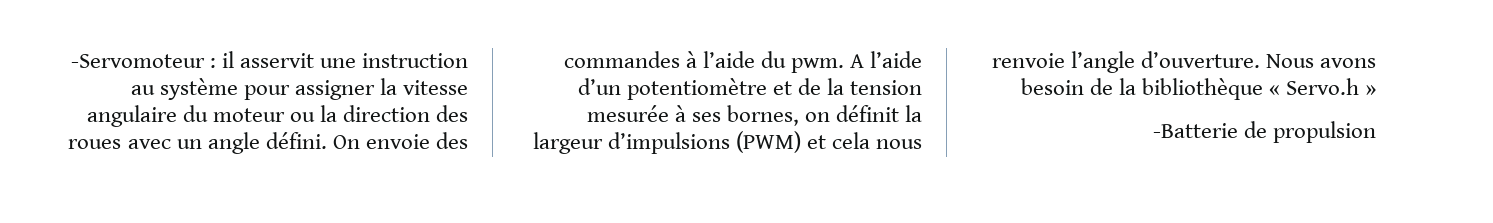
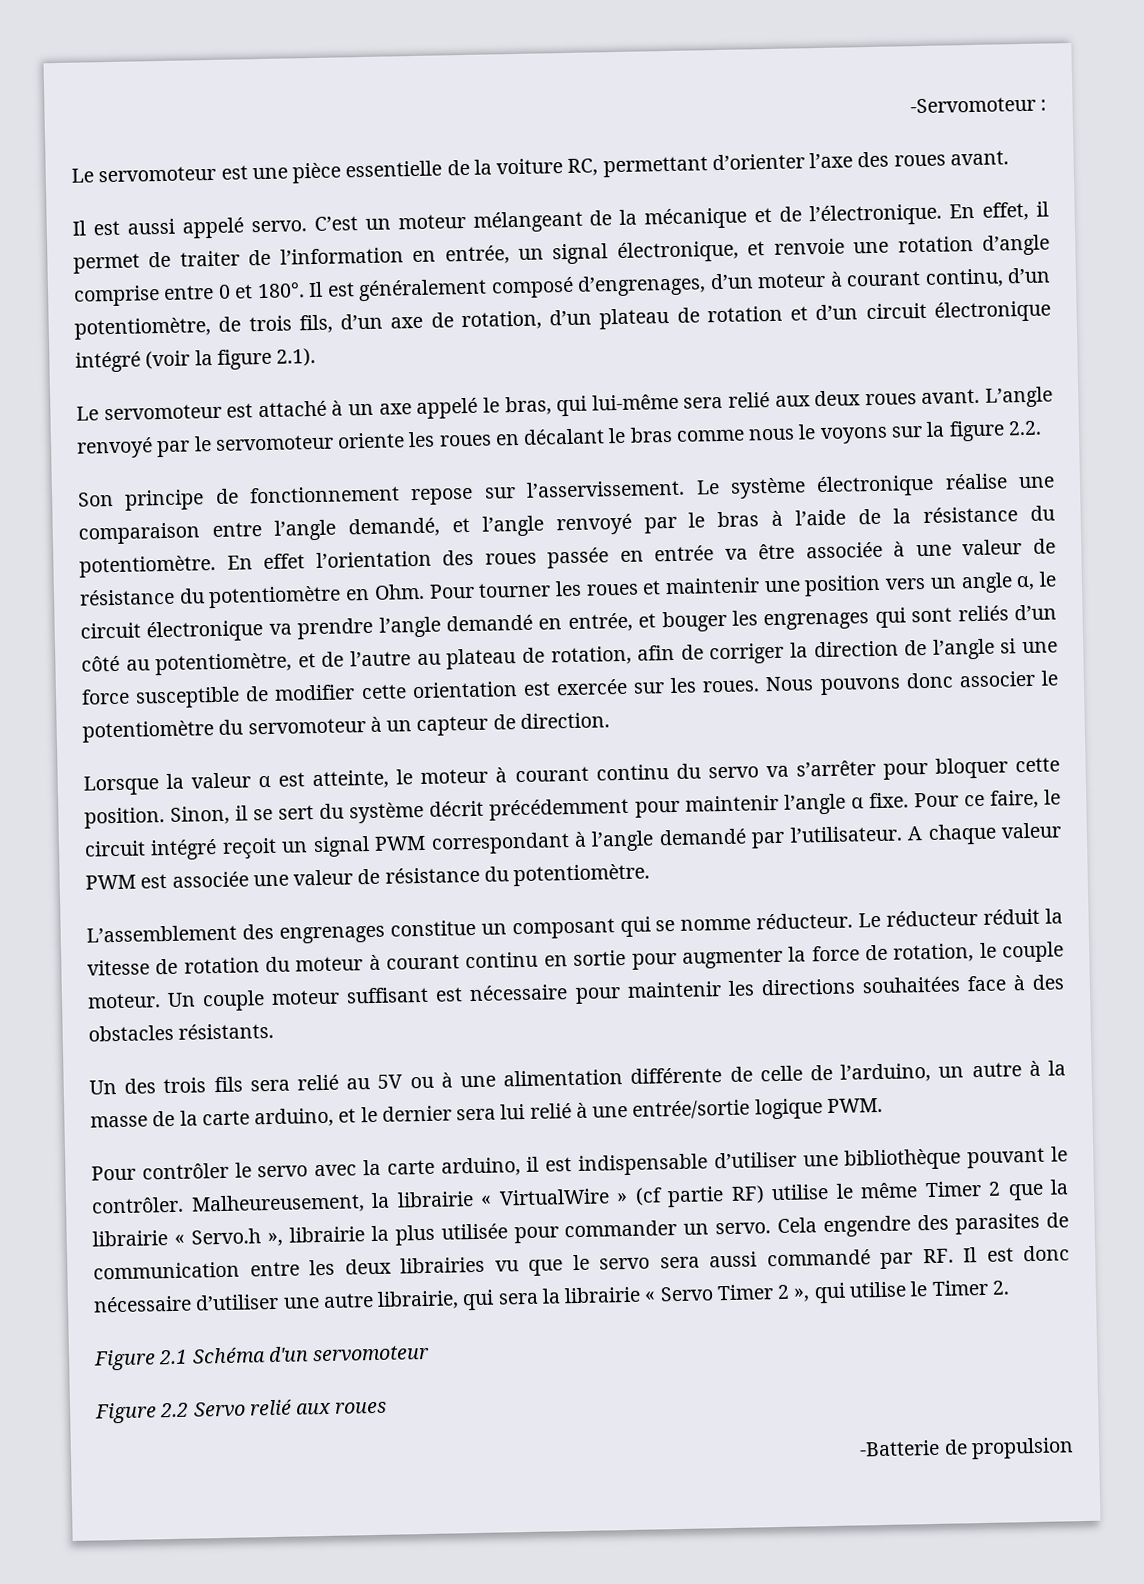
[221,51,468,68] [130,78,468,100] [86,105,468,127] [68,132,468,154] [563,51,922,73] [577,78,922,100] [586,105,922,126] [532,131,922,154] [991,51,1376,73] [1020,78,1376,100] il asservit une instruction au système pour assigner la vitesse angulaire du moteur ou la direction des roues avec un angle défini. On envoie des commandes à l’aide du pwm. A l’aide d’un potentiomètre et de la tension mesurée à ses bornes, on définit la largeur d’impulsions (PWM) et cela nous renvoie l’angle d’ouverture. Nous avons besoin de la bibliothèque « Servo.h » -> [71,150,1009,184] [72,201,1050,239] [73,234,1050,274] [73,267,1051,307] [74,300,1051,340] [75,347,317,373] [76,386,1053,421] [76,420,1042,459] [78,473,1055,511] [78,505,1055,545] [79,538,1056,578] [79,571,1058,609] [80,604,1057,643] [81,638,1058,676] [81,670,1058,709] [82,712,610,743] [83,757,1060,796] [84,789,1061,829] [84,822,1061,861] [85,863,651,890] [86,908,1063,944] [87,941,1065,976] [87,974,1064,1012] [88,1022,275,1042] [89,1060,1067,1095] [90,1097,883,1128] [91,1146,1068,1181] [91,1179,1069,1215] [92,1212,1069,1247] [93,1245,1070,1280] [93,1279,1009,1313] [93,1344,431,1371] [94,1399,388,1424] // Le servomoteur est une pièce essentielle de la voiture RC, permettant d’orienter l’axe des roues avant. // Il est aussi appelé servo. C’est un moteur mélangeant de la mécanique et de l’électronique. En effet, il permet de traiter de l’information en entrée, un signal électronique, et renvoie une rotation d’angle comprise entre 0 et 180°. Il est généralement composé d’engrenages, d’un moteur à courant continu, d’un potentiomètre, de trois fils, d’un axe de rotation, d’un plateau de rotation et d’un circuit électronique intégré (voir la figure 2.1). // Le servomoteur est attaché à un axe appelé le bras, qui lui-même sera relié aux deux roues avant. L’angle renvoyé par le servomoteur oriente les roues en décalant le bras comme nous le voyons sur la figure 2.2. // Son principe de fonctionnement repose sur l’asservissement. Le système électronique réalise une comparaison entre l’angle demandé, et l’angle renvoyé par le bras à l’aide de la résistance du potentiomètre. En effet l’orientation des roues passée en entrée va être associée à une valeur de résistance du potentiomètre en Ohm. Pour tourner les roues et maintenir une position vers un angle α, le circuit électronique va prendre l’angle demandé en entrée, et bouger les engrenages qui sont reliés d’un côté au potentiomètre, et de l’autre au plateau de rotation, afin de corriger la direction de l’angle si une force susceptible de modifier cette orientation est exercée sur les roues. Nous pouvons donc associer le potentiomètre du servomoteur à un capteur de direction. // Lorsque la valeur α est atteinte, le moteur à courant continu du servo va s’arrêter pour bloquer cette position. Sinon, il se sert du système décrit précédemment pour maintenir l’angle α fixe. Pour ce faire, le circuit intégré reçoit un signal PWM correspondant à l’angle demandé par l’utilisateur. A chaque valeur PWM est associée une valeur de résistance du potentiomètre. // L’assemblement des engrenages constitue un composant qui se nomme réducteur. Le réducteur réduit la vitesse de rotation du moteur à courant continu en sortie pour augmenter la force de rotation, le couple moteur. Un couple moteur suffisant est nécessaire pour maintenir les directions souhaitées face à des obstacles résistants. // Un des trois fils sera relié au 5V ou à une alimentation différente de celle de l’arduino, un autre à la masse de la carte arduino, et le dernier sera lui relié à une entrée/sortie logique PWM. // Pour contrôler le servo avec la carte arduino, il est indispensable d’utiliser une bibliothèque pouvant le contrôler. Malheureusement, la librairie « VirtualWire » (cf partie RF) utilise le même Timer 2 que la librairie « Servo.h », librairie la plus utilisée pour commander un servo. Cela engendre des parasites de communication entre les deux librairies vu que le servo sera aussi commandé par RF. Il est donc nécessaire d’utiliser une autre librairie, qui sera la librairie « Servo Timer 2 », qui utilise le Timer 2. // Figure 2.1 Schéma d'un servomoteur // Figure 2.2 Servo relié aux roues

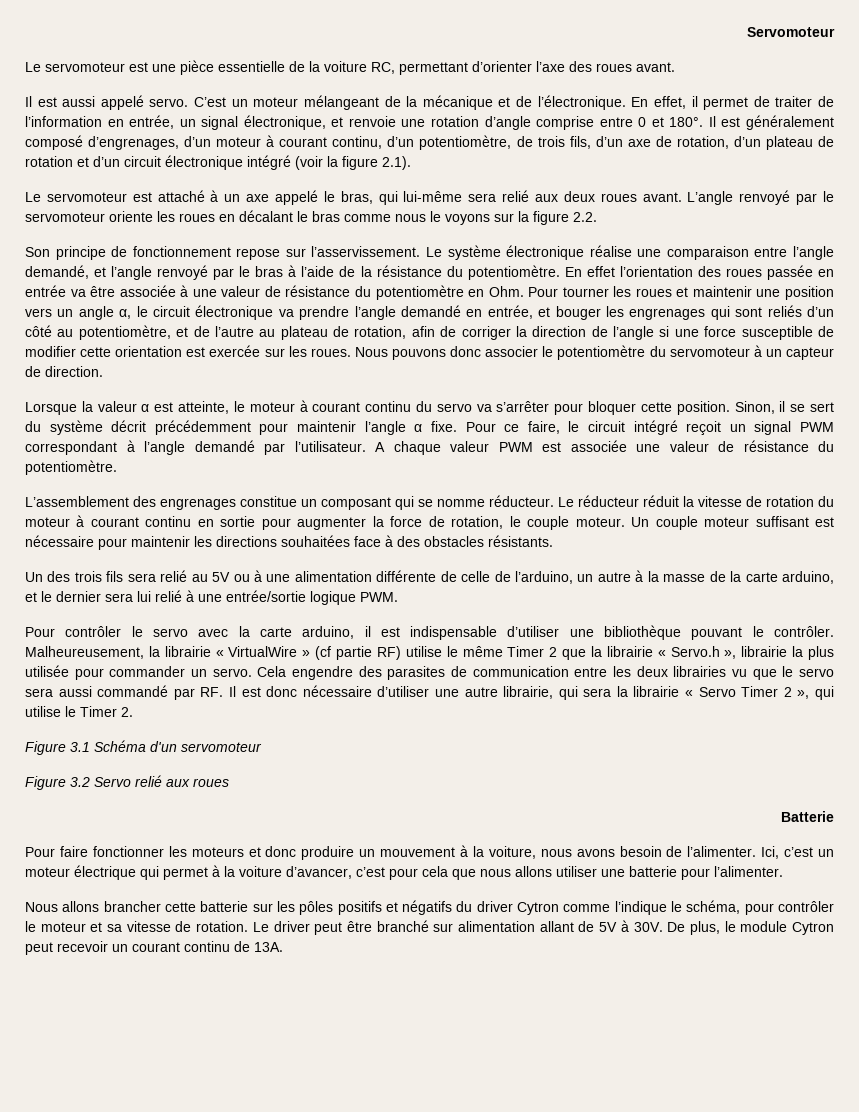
[909,96,1047,114] -Servomoteur : -> [747,27,835,37] Servomoteur
[158,1349,189,1365] 2.1 -> [70,742,90,752] 3.1
[159,1402,190,1418] 2.2 -> [70,777,90,787] 3.2
[859,1437,1074,1460] -Batterie de propulsion -> [781,811,834,822] [25,845,834,860] [25,865,783,880] [25,900,834,915] [25,920,834,935] [25,941,283,955] Batterie // Pour faire fonctionner les moteurs et donc produire un mouvement à la voiture, nous avons besoin de l’alimenter. Ici, c’est un moteur électrique qui permet à la voiture d’avancer, c’est pour cela que nous allons utiliser une batterie pour l’alimenter. // Nous allons brancher cette batterie sur les pôles positifs et négatifs du driver Cytron comme l’indique le schéma, pour contrôler le moteur et sa vitesse de rotation. Le driver peut être branché sur alimentation allant de 5V à 30V. De plus, le module Cytron peut recevoir un courant continu de 13A.

